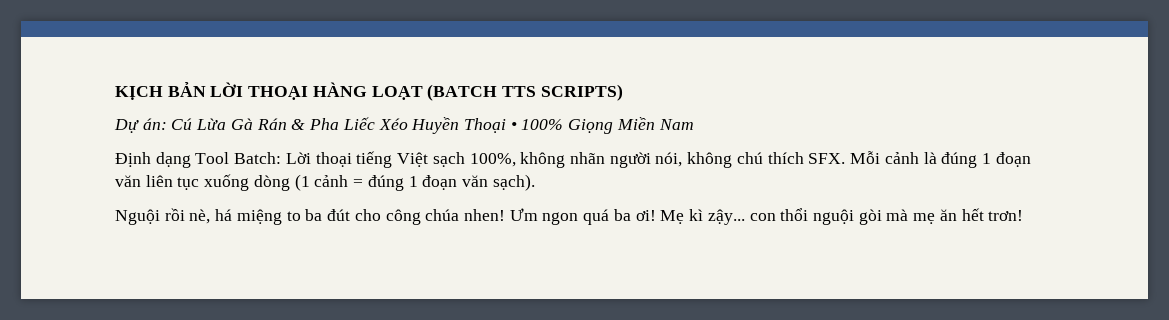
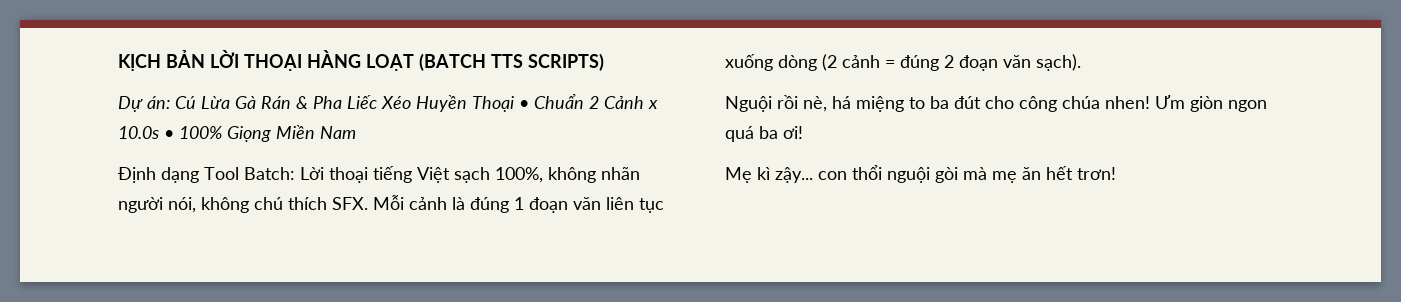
(517, 126) none -> [534,94,658,109] [118,126,174,139] Chuẩn 2 Cảnh x 10.0s •
[294,174,310,191] (1 -> [822,54,837,71] (2
[408,176,418,187] 1 -> [944,55,954,68] 2
(538, 214) none -> [1190,96,1223,112] giòn
(656, 215) none -> (803, 132) //

